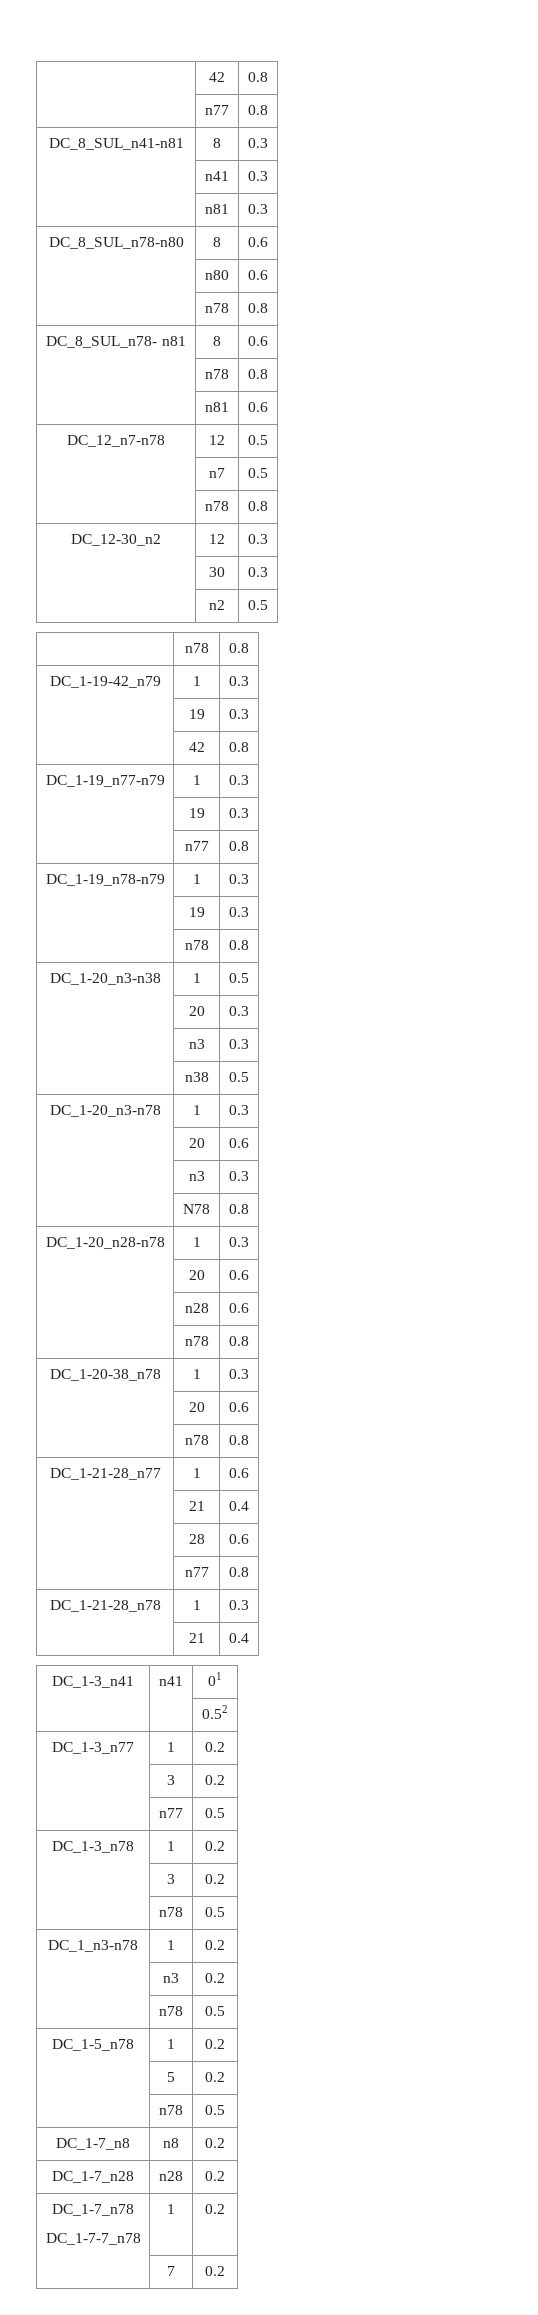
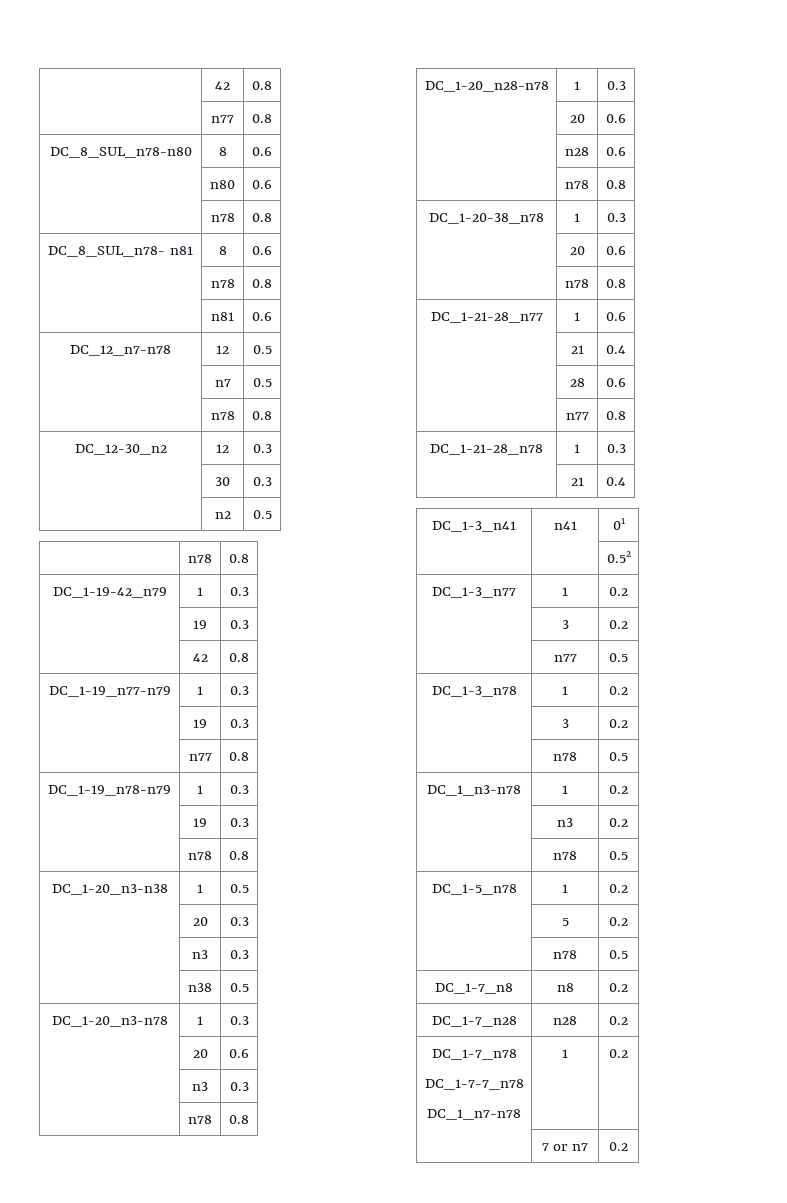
[48,138,184,150] [213,138,221,148] [248,138,268,148] [205,171,229,181] [248,171,268,181] [205,204,229,214] [248,204,268,214] // DC_8_SUL_n41-n81 | 8 | 0.3 // | n41 | 0.3 // | n81 | 0.3 -> (272, 118) none
[183,1204,210,1214] N78 -> [188,1115,212,1124] n78
(141, 2239) none -> [427,1109,521,1120] // DC_1_n7-n78
(175, 2271) none -> [553,1143,589,1151] or n7

